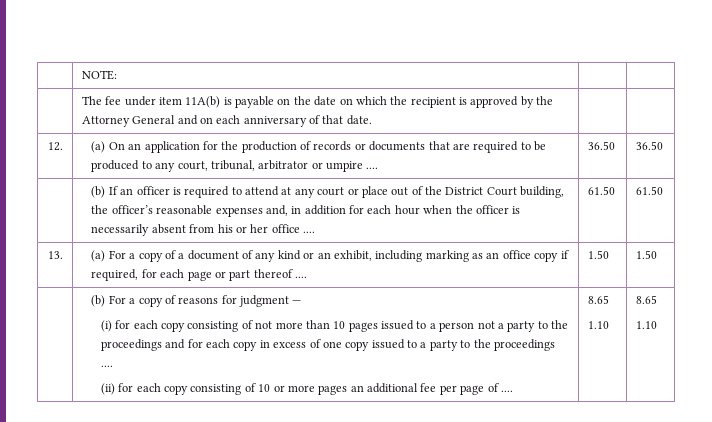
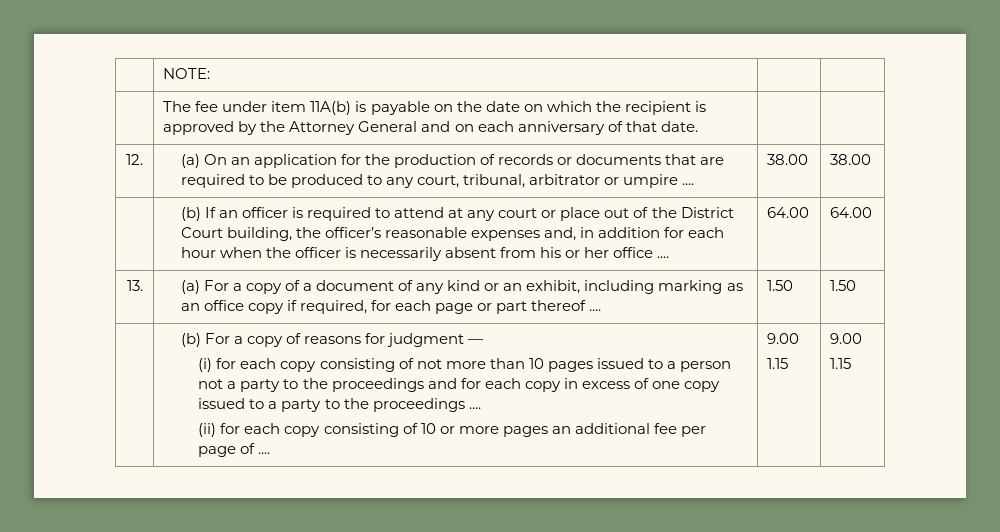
[587,141,615,150] [635,141,663,150] 36.50 | 36.50 -> [767,154,809,165] [830,154,872,165] 38.00 | 38.00
[587,186,615,195] [635,186,663,195] 61.50 | 61.50 -> [767,207,810,218] [830,207,873,218] 64.00 | 64.00
[587,295,609,304] [587,321,609,329] [635,295,657,304] [635,321,657,329] 8.65 // 1.10 | 8.65 // 1.10 -> [767,333,800,344] [767,358,789,369] [830,333,863,344] [830,358,852,369] 9.00 // 1.15 | 9.00 // 1.15

